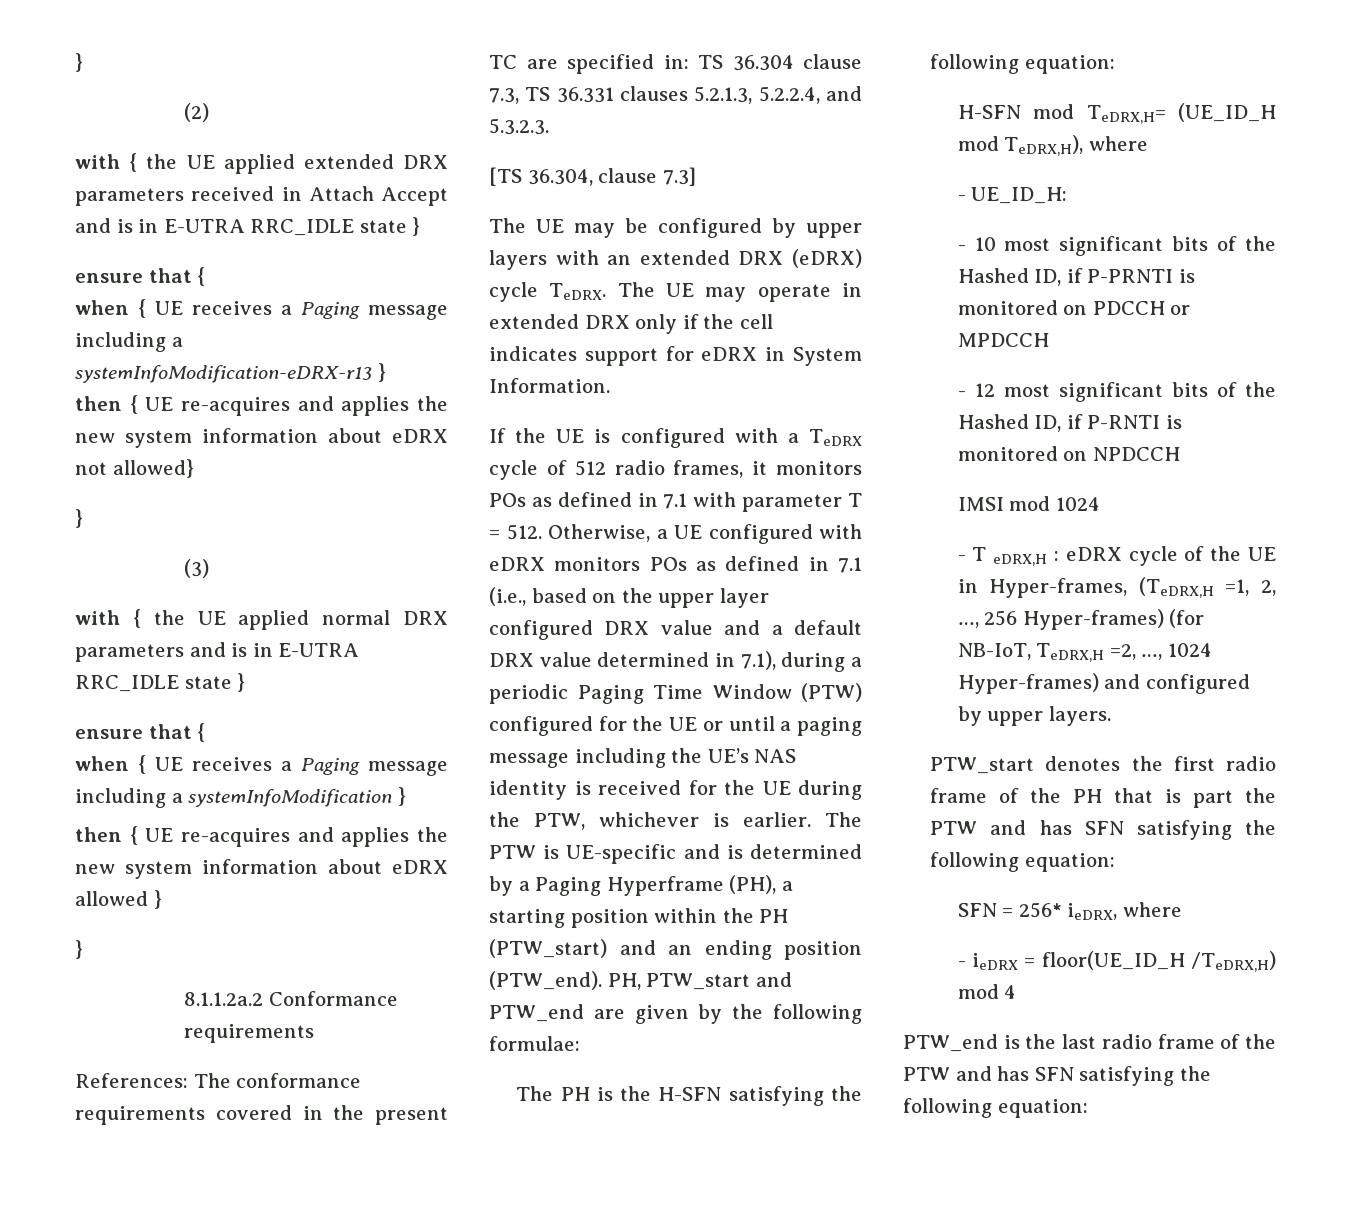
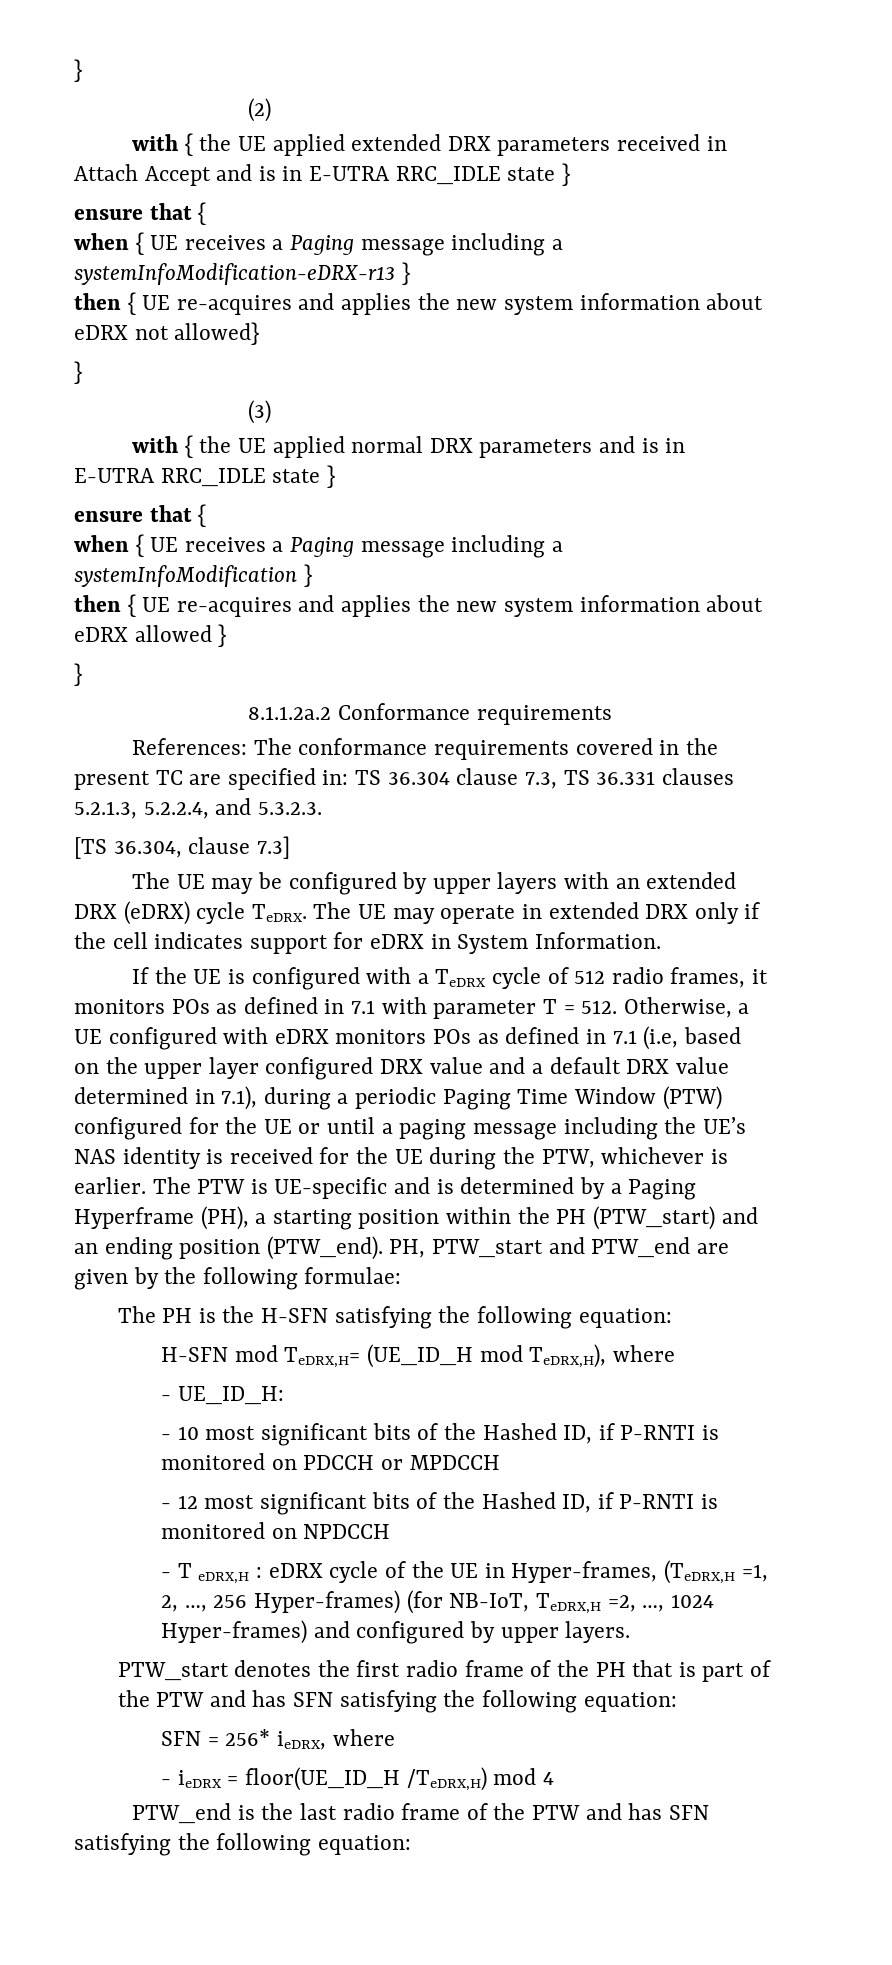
[489,587,526,606] (i.e., -> [643,1026,679,1050] (i.e,
[1087,269,1174,283] P-PRNTI -> [620,1425,696,1440] P-RNTI
[957,496,1100,511] // IMSI mod 1024 -> (391, 1531) none
(1234, 799) none -> [749,1660,771,1677] of

